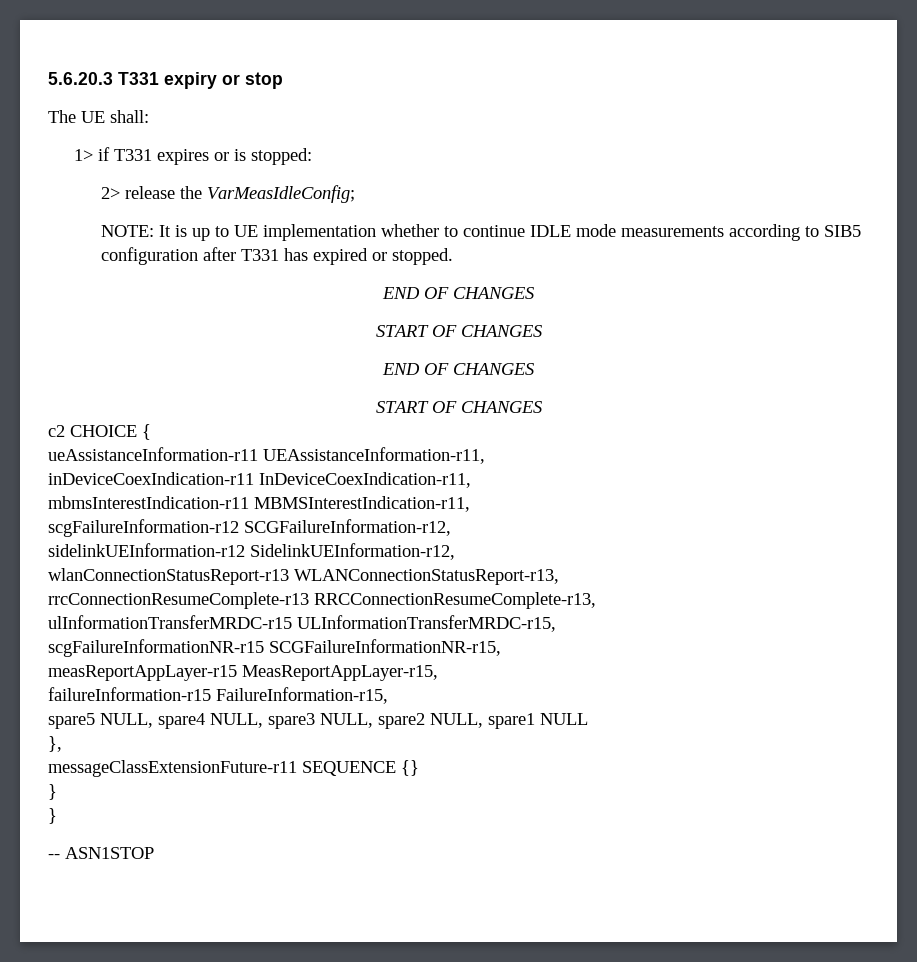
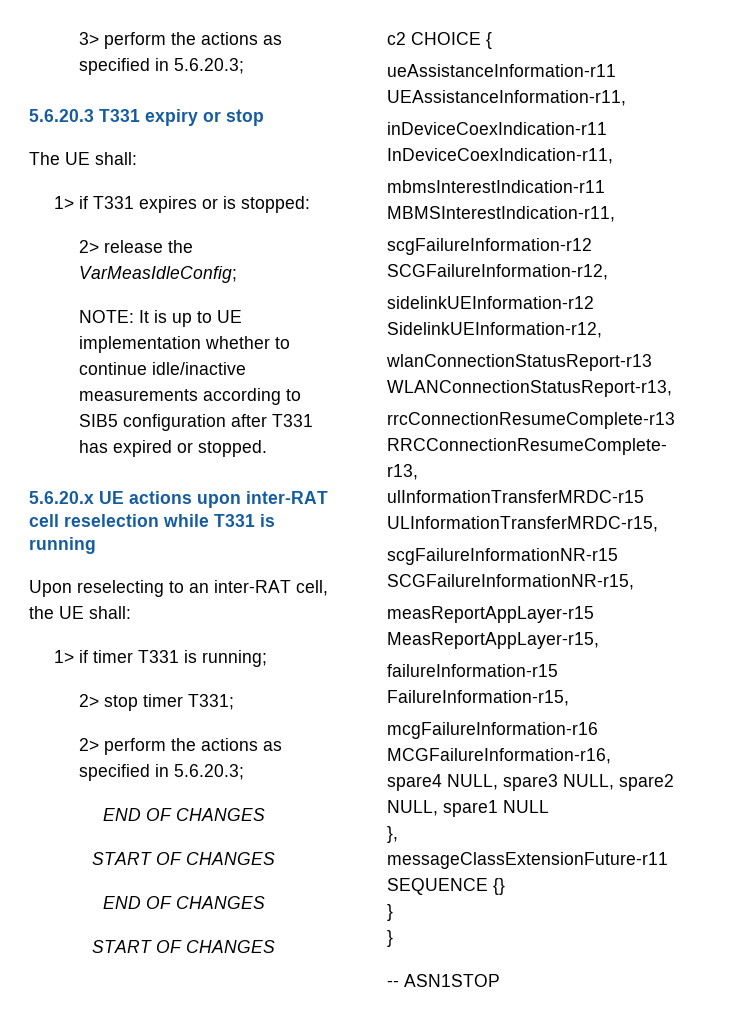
(48, 78) none -> [79,32,283,49] [79,58,245,75] 3> perform the actions as specified in 5.6.20.3; //
[529,224,616,237] IDLE mode -> [152,362,247,375] idle/inactive
(453, 256) none -> [29,491,328,508] [29,514,275,527] [29,537,96,554] [29,580,328,597] [29,606,131,619] [54,650,268,667] [79,694,235,711] [79,738,283,755] [79,764,245,781] // 5.6.20.x UE actions upon inter-RAT cell reselection while T331 is running // Upon reselecting to an inter-RAT cell, the UE shall: // 1> if timer T331 is running; // 2> stop timer T331; // 2> perform the actions as specified in 5.6.20.3;
[48,713,153,729] spare5 NULL, -> [387,722,598,739] [387,748,611,764] mcgFailureInformation-r16 MCGFailureInformation-r16, //

